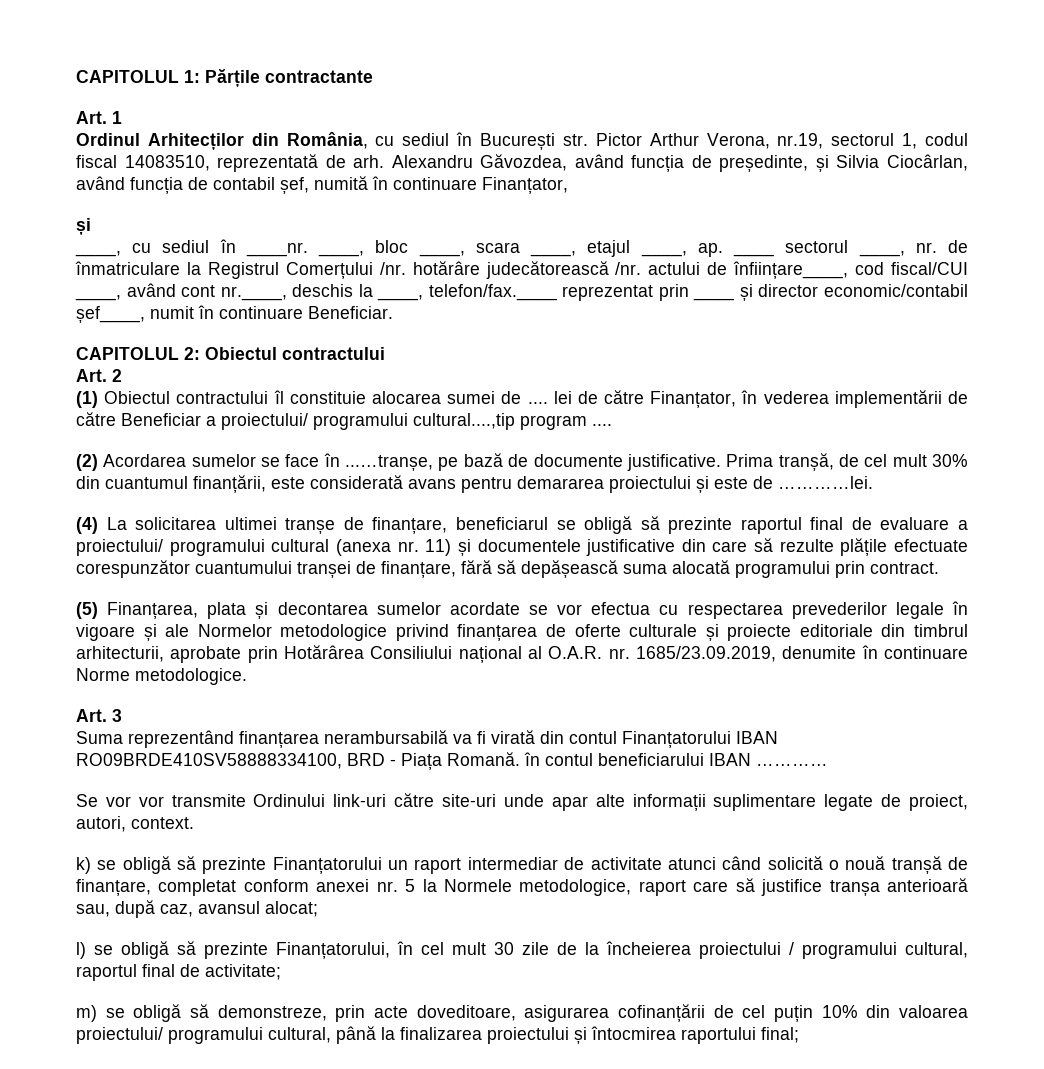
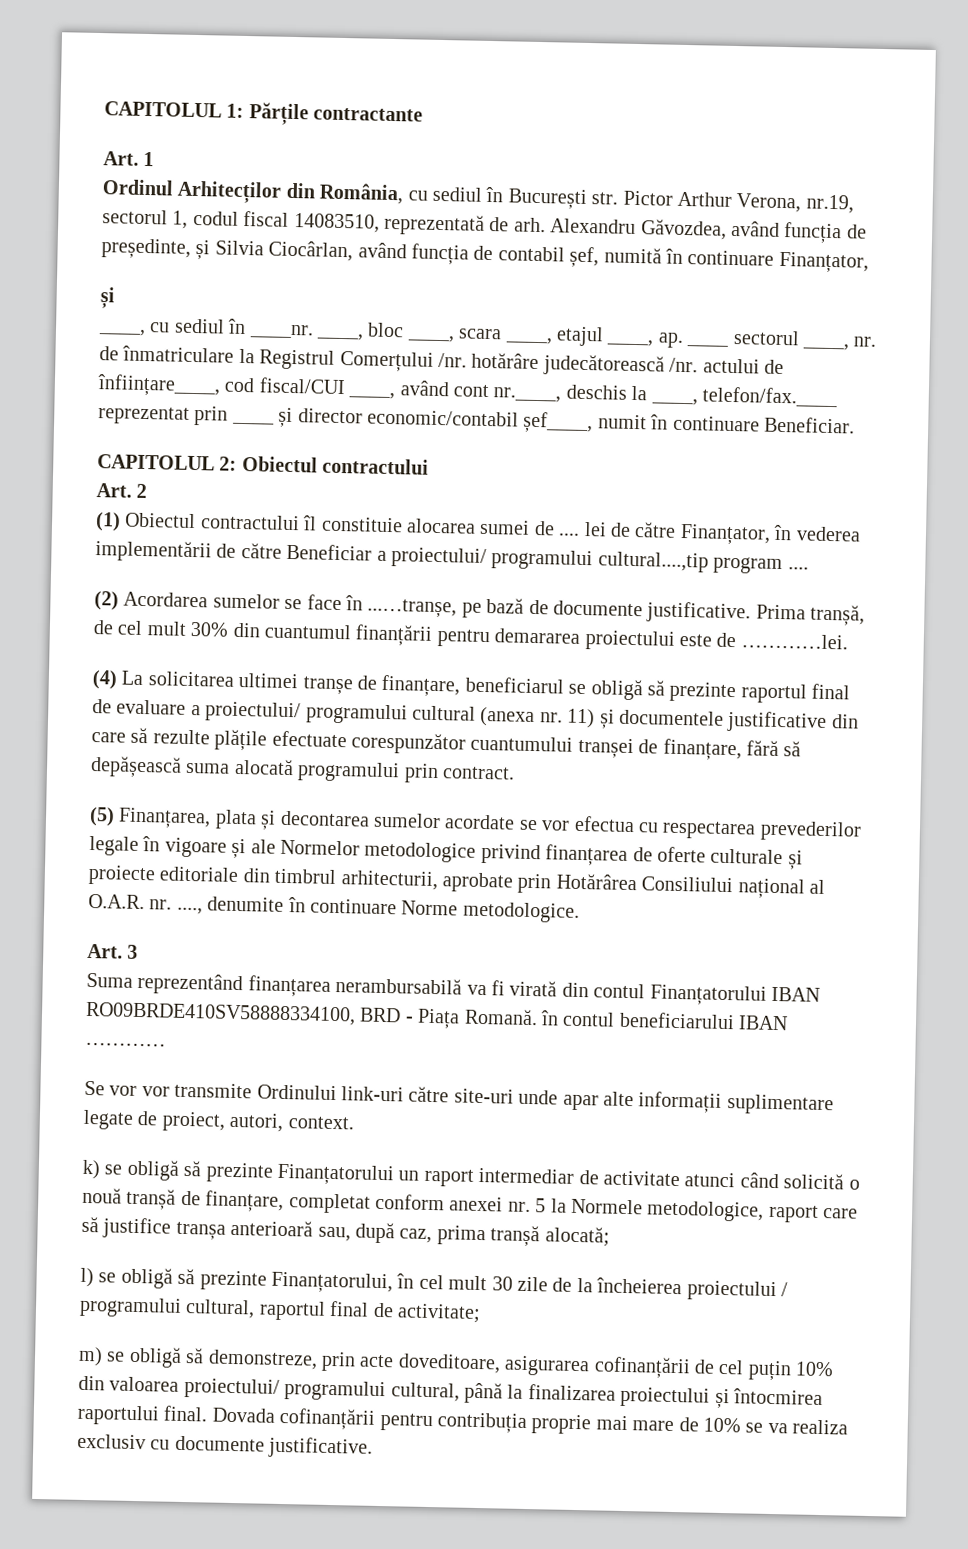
[193,475,456,493] finanțării, este considerată avans -> [355,624,434,646] finanțării
[696,476,709,493] și -> (675, 640) none
[636,646,776,662] 1685/23.09.2019, -> [176,906,203,915] ....,
[198,901,318,917] avansul alocat; -> [436,1225,610,1247] prima tranșă alocată;
[761,1027,799,1043] final; -> [163,1405,849,1435] [77,1433,374,1459] final. Dovada cofinanțării pentru contribuția proprie mai mare de 10% se va realiza exclusiv cu documente justificative.

